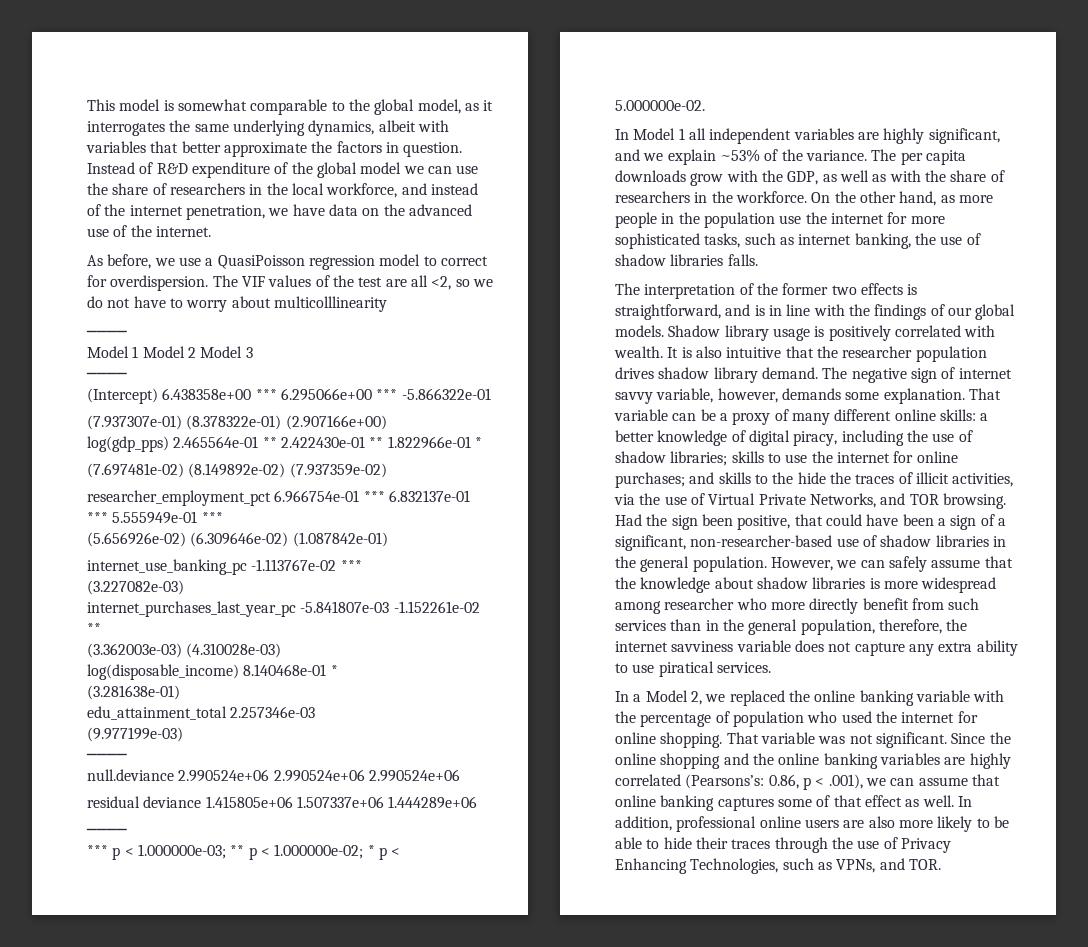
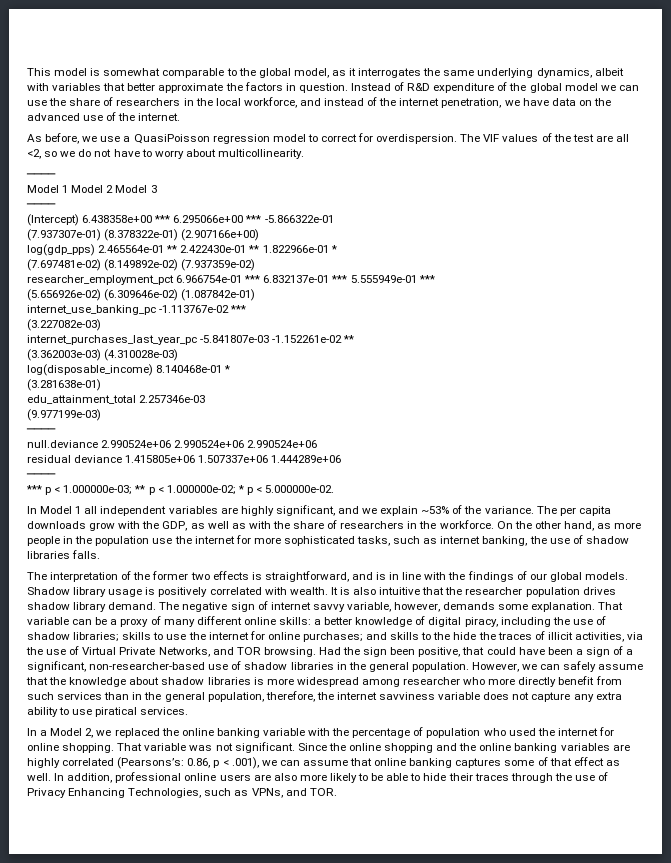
[273,296,387,312] multicolllinearity -> [217,149,304,159] multicollinearity.

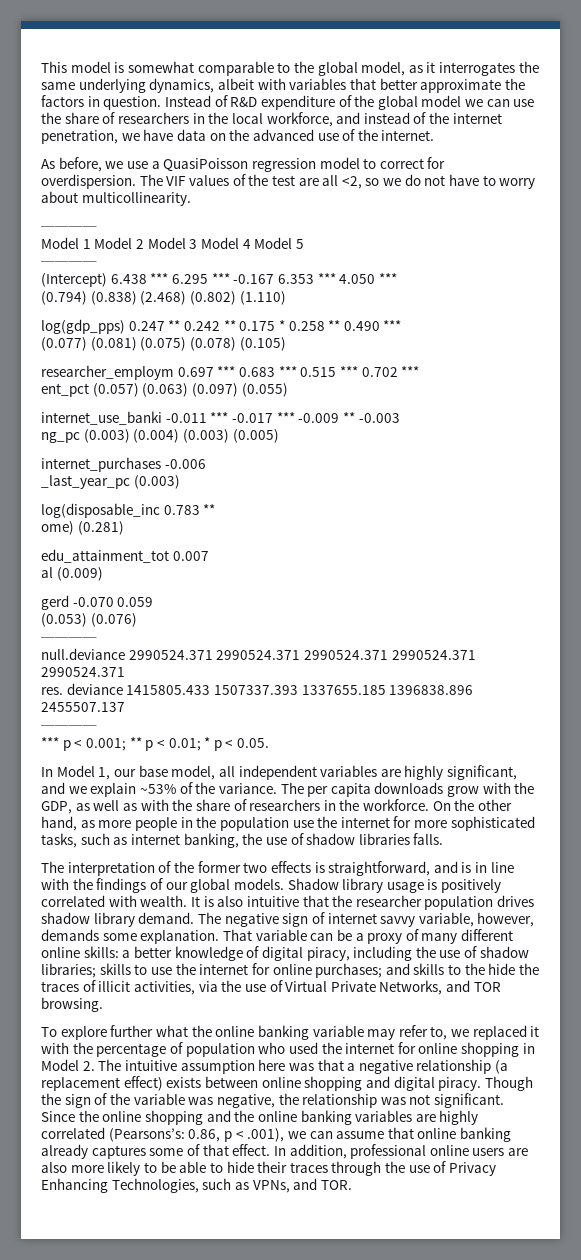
[26,203,56,208] [27,214,334,226] [27,229,260,241] [27,244,337,256] [27,259,256,271] [27,275,435,285] [27,289,256,301] [27,305,247,315] [27,319,101,331] [27,335,355,345] [27,349,179,361] [27,364,231,376] [27,379,101,391] [27,395,206,404] [27,409,101,421] [26,428,56,433] [27,440,318,448] [27,455,342,463] // ──── // (Intercept) 6.438358e+00 *** 6.295066e+00 *** -5.866322e-01 // (7.937307e-01) (8.378322e-01) (2.907166e+00) // log(gdp_pps) 2.465564e-01 ** 2.422430e-01 ** 1.822966e-01 * // (7.697481e-02) (8.149892e-02) (7.937359e-02) // researcher_employment_pct 6.966754e-01 *** 6.832137e-01 *** 5.555949e-01 *** // (5.656926e-02) (6.309646e-02) (1.087842e-01) // internet_use_banking_pc -1.113767e-02 *** // (3.227082e-03) // internet_purchases_last_year_pc -5.841807e-03 -1.152261e-02 ** // (3.362003e-03) (4.310028e-03) // log(disposable_income) 8.140468e-01 * // (3.281638e-01) // edu_attainment_total 2.257346e-03 // (9.977199e-03) // ──── // null.deviance 2.990524e+06 2.990524e+06 2.990524e+06 // residual deviance 1.415805e+06 1.507337e+06 1.444289e+06 -> [200,237,304,249] [41,261,97,266] [41,273,397,287] [41,291,286,305] [41,319,402,334] [41,337,286,351] [41,365,420,380] [41,383,288,397] [41,411,400,425] [41,429,279,443] [41,457,206,472] [41,475,180,489] [41,503,216,518] [41,521,124,535] [41,549,209,563] [41,567,103,581] [41,595,154,610] [41,613,137,627] [41,637,97,642] [41,648,476,660] [41,667,125,677] [41,683,474,695] [41,702,125,712] Model 4 Model 5 // ──── // (Intercept) 6.438 *** 6.295 *** -0.167 6.353 *** 4.050 *** // (0.794) (0.838) (2.468) (0.802) (1.110) // log(gdp_pps) 0.247 ** 0.242 ** 0.175 * 0.258 ** 0.490 *** // (0.077) (0.081) (0.075) (0.078) (0.105) // researcher_employm 0.697 *** 0.683 *** 0.515 *** 0.702 *** // ent_pct (0.057) (0.063) (0.097) (0.055) // internet_use_banki -0.011 *** -0.017 *** -0.009 ** -0.003 // ng_pc (0.003) (0.004) (0.003) (0.005) // internet_purchases -0.006 // _last_year_pc (0.003) // log(disposable_inc 0.783 ** // ome) (0.281) // edu_attainment_tot 0.007 // al (0.009) // gerd -0.070 0.059 // (0.053) (0.076) // ──── // null.deviance 2990524.371 2990524.371 2990524.371 2990524.371 2990524.371 // res. deviance 1415805.433 1507337.393 1337655.185 1396838.896 2455507.137
[63,485,133,495] 1.000000e-03; -> [85,738,126,751] 0.001;
[166,485,236,495] 1.000000e-02; -> [168,738,201,751] 0.01;
[265,485,335,493] 5.000000e-02. -> [237,738,270,748] 0.05.
[75,506,82,514] 1 -> [98,765,216,780] 1, our base model,
[318,646,634,657] [27,661,644,672] [26,676,622,687] [27,691,622,702] [27,707,189,717] [27,728,305,738] Had the sign been positive, that could have been a sign of a significant, non-researcher-based use of shadow libraries in the general population. However, we can safely assume that the knowledge about shadow libraries is more widespread among researcher who more directly benefit from such services than in the general population, therefore, the internet savviness variable does not capture any extra ability to use piratical services. // In a Model 2, we replaced the online banking variable -> [41,1025,540,1040] // To explore further what the online banking variable may refer to, we replaced it
[62,743,187,753] shopping. That variable -> [461,1042,535,1057] [41,1059,509,1074] [41,1076,533,1091] [41,1093,378,1108] shopping in Model 2. The intuitive assumption here was that a negative relationship (a replacement effect) exists between online shopping and digital piracy. Though the sign of the variable was negative, the relationship
(453, 763) none -> [41,1144,88,1159] already
[573,757,620,766] [27,773,51,781] effect as well. -> [232,1144,271,1156] effect.

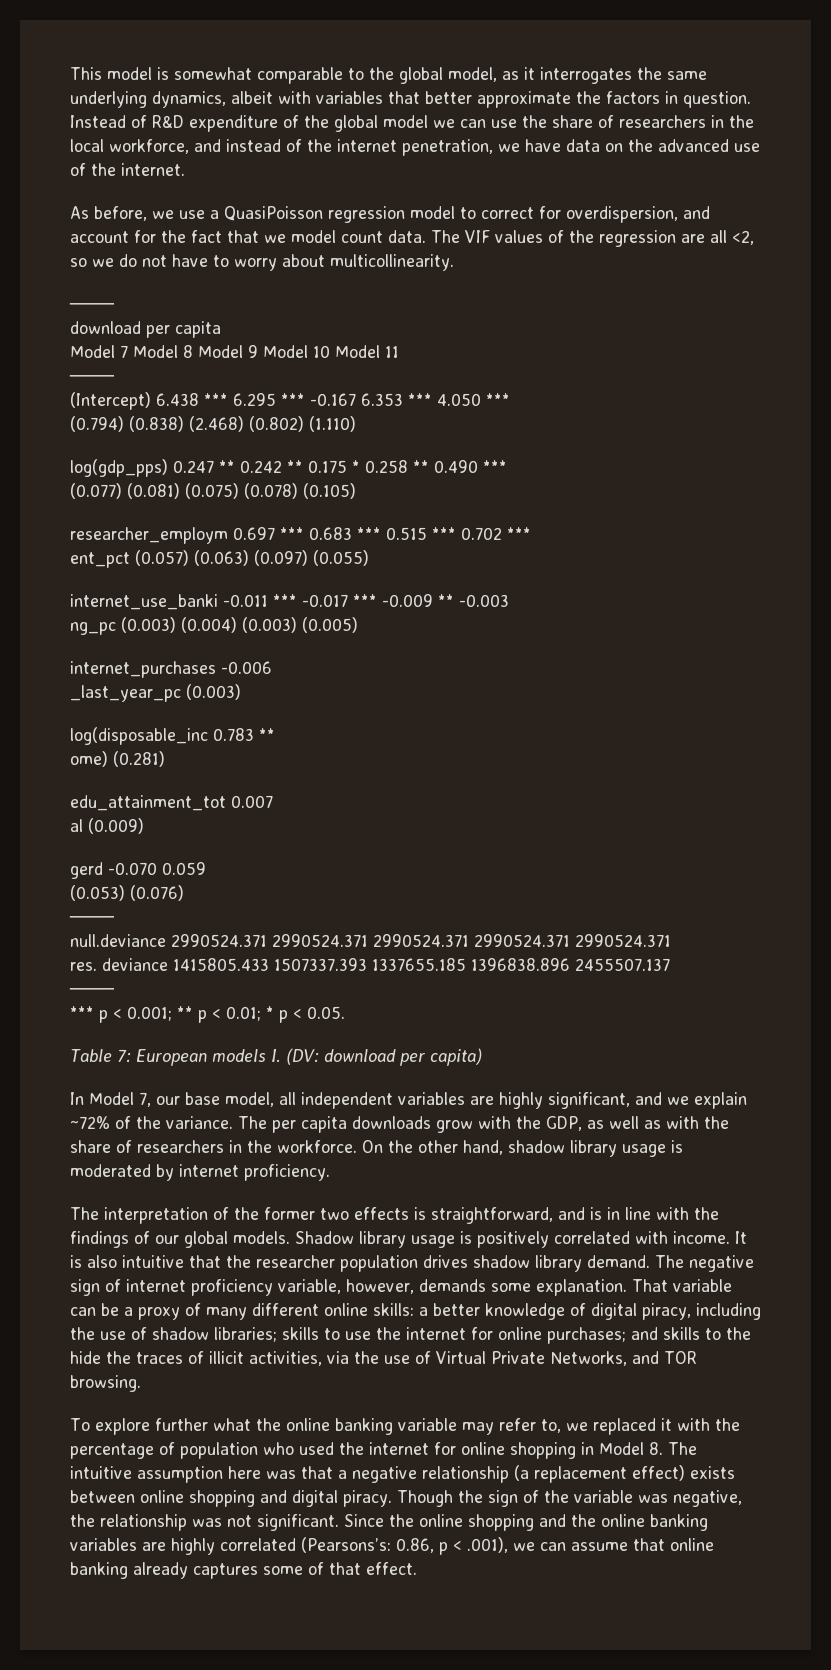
[41,174,136,189] overdispersion. -> [566,206,710,223] [70,230,426,243] overdispersion, and account for the fact that we model count data.
[271,175,295,186] test -> [599,230,676,247] regression
[41,237,304,249] Model 1 Model 2 Model 3 Model 4 Model 5 -> [70,321,221,338] [70,345,399,358] download per capita // Model 7 Model 8 Model 9 Model 10 Model 11
(270, 743) none -> [70,1048,482,1066] // Table 7: European models I. (DV: download per capita)
[98,767,111,780] 1, -> [139,1092,151,1107] 7,
[139,784,176,794] ~53% -> [70,1116,110,1129] ~72%
[80,816,535,831] [41,833,444,848] as more people in the population use the internet for more sophisticated tasks, such as internet banking, the use of shadow libraries falls. -> [508,1140,683,1157] [70,1164,330,1181] shadow library usage is moderated by internet proficiency.
[140,895,188,907] wealth. -> [673,1231,730,1244] income.
[380,916,416,927] savvy -> [191,1279,273,1296] proficiency
[82,1061,95,1071] 2. -> [649,1442,663,1455] 8.
[273,1144,529,1159] [41,1161,497,1176] [41,1178,352,1193] In addition, professional online users are also more likely to be able to hide their traces through the use of Privacy Enhancing Technologies, such as VPNs, and TOR. -> (417, 1568) none

